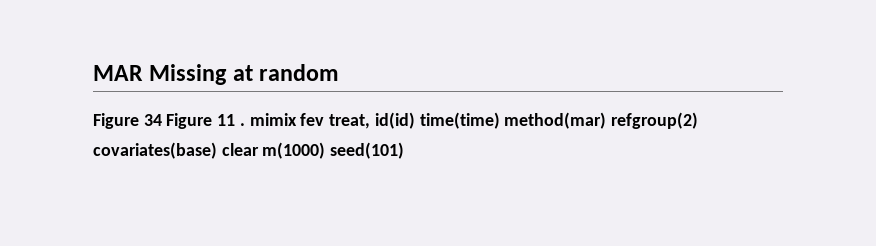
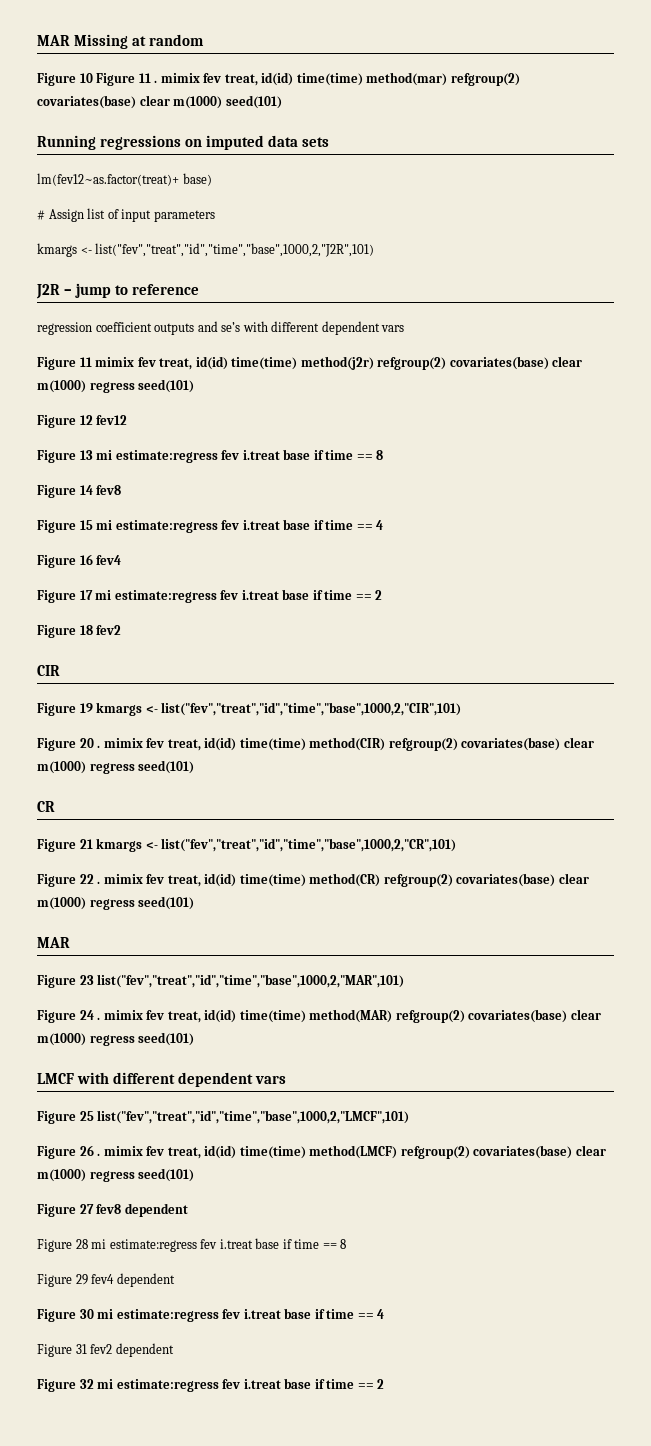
[143,114,162,126] 34 -> [79,73,93,83] 10
(405, 150) none -> [37,135,330,150] [37,173,212,186] [37,208,215,222] [37,243,375,257] [36,283,200,299] [37,321,405,335] [37,356,583,370] [37,379,195,393] [37,415,128,428] [37,449,384,463] [37,485,122,498] [37,519,384,533] [37,554,122,568] [37,589,383,603] [37,625,122,638] [37,665,60,676] [37,702,462,716] [37,737,594,751] [37,760,195,774] [37,801,55,812] [37,838,457,852] [37,873,589,887] [37,896,195,910] [37,937,70,948] [37,974,405,988] [37,1009,601,1023] [37,1032,195,1046] [37,1072,287,1087] [37,1110,410,1124] [37,1145,606,1159] [37,1168,195,1182] [37,1203,188,1217] [37,1238,347,1252] [37,1273,175,1287] [37,1308,385,1322] [37,1343,174,1357] [37,1378,385,1392] // Running regressions on imputed data sets // lm(fev12~as.factor(treat)+ base) // # Assign list of input parameters // kmargs <- list("fev","treat","id","time","base",1000,2,"J2R",101) // J2R – jump to reference // regression coefficient outputs and se’s with different dependent vars // Figure 11 mimix fev treat, id(id) time(time) method(j2r) refgroup(2) covariates(base) clear m(1000) regress seed(101) // Figure 12 fev12 // Figure 13 mi estimate:regress fev i.treat base if time == 8 // Figure 14 fev8 // Figure 15 mi estimate:regress fev i.treat base if time == 4 // Figure 16 fev4 // Figure 17 mi estimate:regress fev i.treat base if time == 2 // Figure 18 fev2 // CIR // Figure 19 kmargs <- list("fev","treat","id","time","base",1000,2,"CIR",101) // Figure 20 . mimix fev treat, id(id) time(time) method(CIR) refgroup(2) covariates(base) clear m(1000) regress seed(101) // CR // Figure 21 kmargs <- list("fev","treat","id","time","base",1000,2,"CR",101) // Figure 22 . mimix fev treat, id(id) time(time) method(CR) refgroup(2) covariates(base) clear m(1000) regress seed(101) // MAR // Figure 23 list("fev","treat","id","time","base",1000,2,"MAR",101) // Figure 24 . mimix fev treat, id(id) time(time) method(MAR) refgroup(2) covariates(base) clear m(1000) regress seed(101) // LMCF with different dependent vars // Figure 25 list("fev","treat","id","time","base",1000,2,"LMCF",101) // Figure 26 . mimix fev treat, id(id) time(time) method(LMCF) refgroup(2) covariates(base) clear m(1000) regress seed(101) // Figure 27 fev8 dependent // Figure 28 mi estimate:regress fev i.treat base if time == 8 // Figure 29 fev4 dependent // Figure 30 mi estimate:regress fev i.treat base if time == 4 // Figure 31 fev2 dependent // Figure 32 mi estimate:regress fev i.treat base if time == 2

